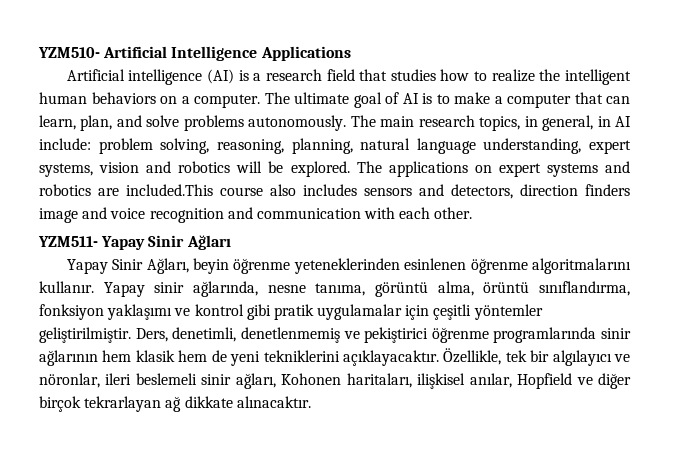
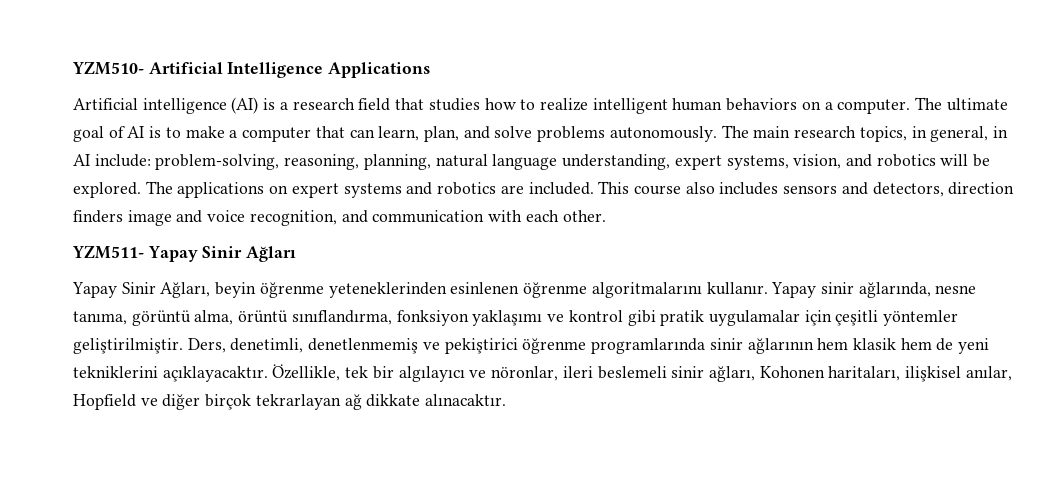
[539,69,561,81] the -> (588, 104) none
[98,138,210,154] problem solving, -> [155,154,280,170] problem-solving,
[99,162,140,173] vision -> [793,154,842,169] vision,
[126,184,213,196] included.This -> [528,181,630,195] included. This
[149,208,224,223] recognition -> [249,210,337,226] recognition,

